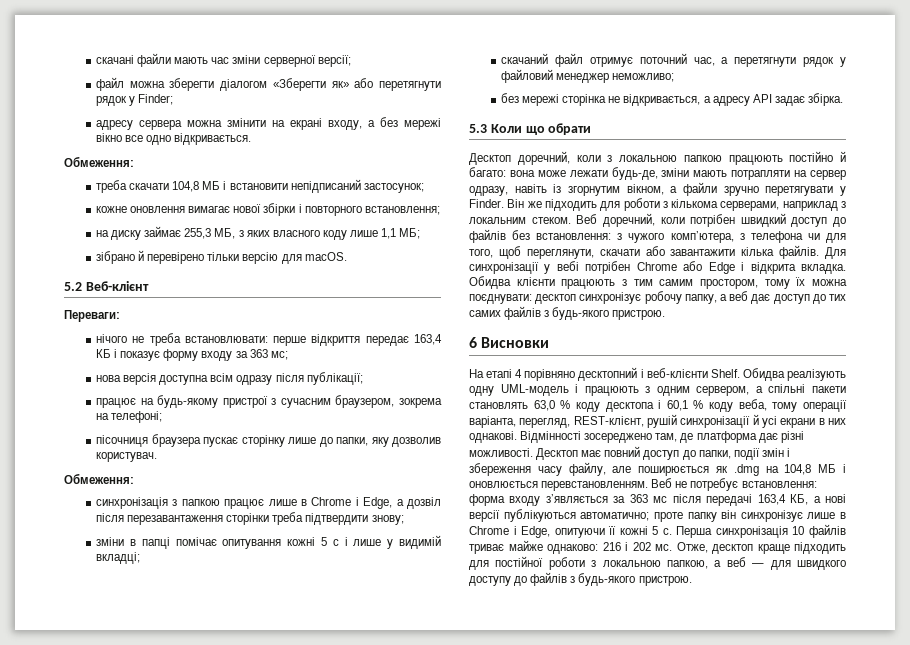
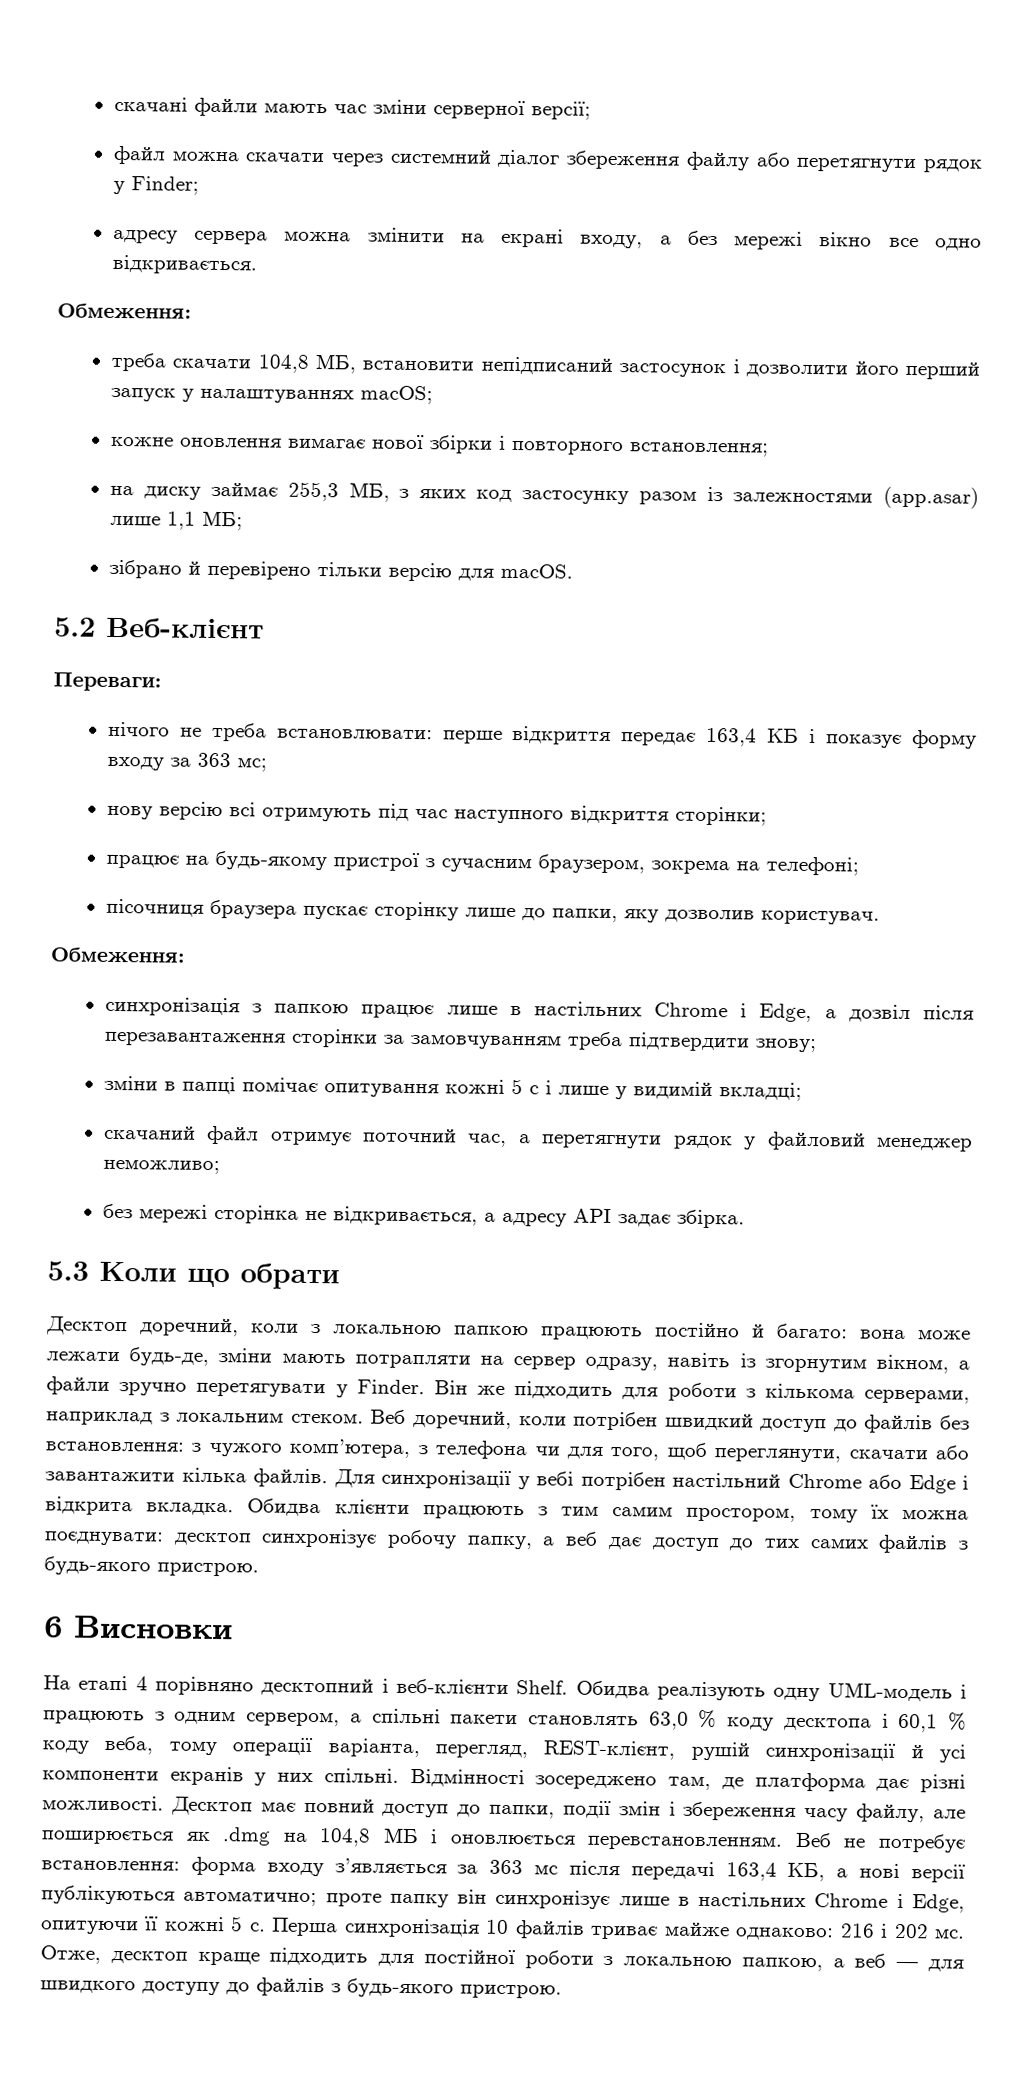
[169,78,349,91] зберегти діалогом «Зберегти як» -> [245,148,750,171] скачати через системний діалог збереження файлу
[202,179,424,193] МБ і встановити непідписаний застосунок; -> [315,353,981,380] [110,385,433,405] МБ, встановити непідписаний застосунок і дозволити його перший запуск у налаштуваннях macOS;
[272,230,347,240] власного коду -> [476,486,980,509] код застосунку разом із залежностями (app.asar)
[96,372,363,385] нова версія доступна всім одразу після публікації; -> [106,801,767,826] нову версію всі отримують під час наступного відкриття сторінки;
(308, 502) none -> [533,1001,642,1017] настільних
(270, 519) none -> [383,1034,562,1050] за замовчуванням
(631, 267) none -> [672,1472,781,1488] настільний
[780,418,846,428] [469,431,517,443] екрани в них однакові. -> [42,1766,399,1786] компоненти екранів у них спільні.
(846, 515) none -> [698,1891,807,1908] настільних

